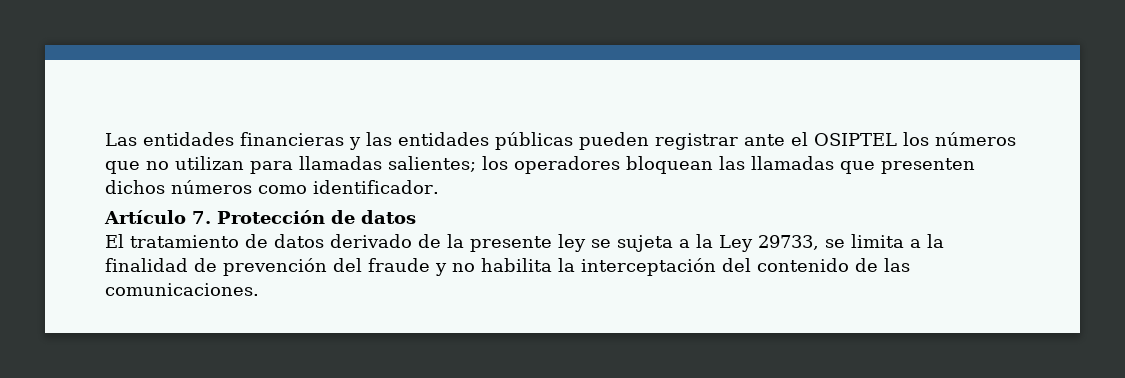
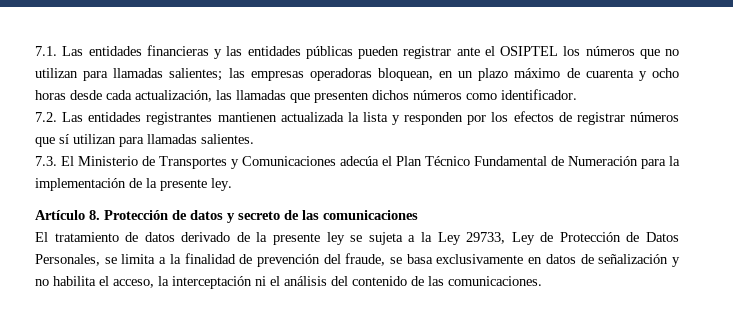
(105, 139) none -> [35,46,57,56] 7.1.
[482,156,713,174] los operadores bloquean -> [228,68,679,81] [35,90,212,102] las empresas operadoras bloquean, en un plazo máximo de cuarenta y ocho horas desde cada actualización,
(439, 187) none -> [35,111,679,125] [35,134,254,147] [35,156,680,169] [35,178,232,191] // 7.2. Las entidades registrantes mantienen actualizada la lista y responden por los efectos de registrar números que sí utilizan para llamadas salientes. // 7.3. El Ministerio de Transportes y Comunicaciones adecúa el Plan Técnico Fundamental de Numeración para la implementación de la presente ley.
[192,211,211,224] 7. -> [89,210,100,220] 8.
(416, 217) none -> [227,210,418,223] y secreto de las comunicaciones
(819, 242) none -> [511,232,679,245] [35,254,100,266] Ley de Protección de Datos Personales,
[368,258,716,276] fraude y no habilita la interceptación -> [345,253,680,267] [35,276,327,289] fraude, se basa exclusivamente en datos de señalización y no habilita el acceso, la interceptación ni el análisis

